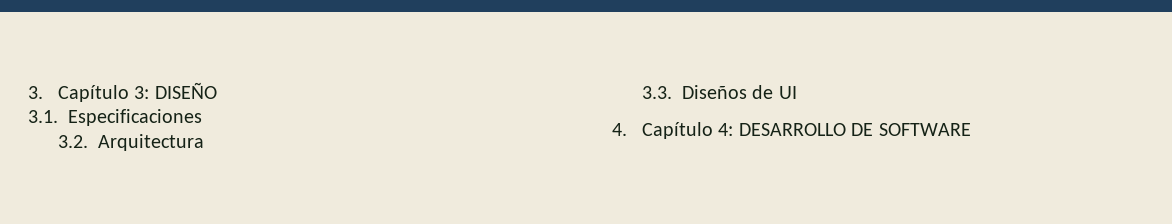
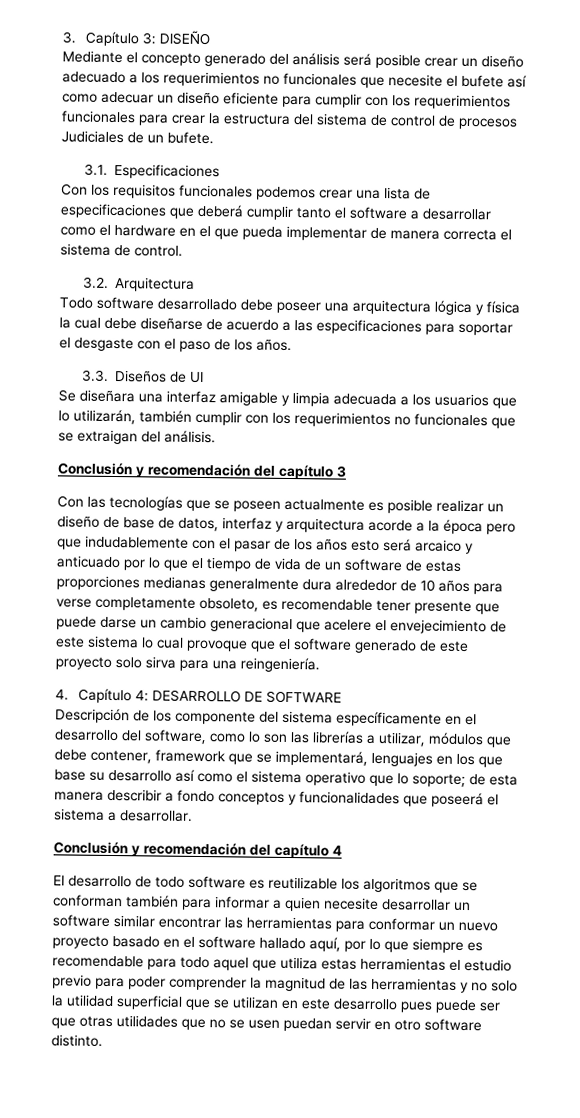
[28,109,202,126] [57,134,204,151] [641,85,797,99] 3.1. Especificaciones // 3.2. Arquitectura // 3.3. Diseños de UI -> [62,50,524,69] [62,71,527,89] [62,91,511,110] [61,110,518,130] [61,130,214,145] [84,163,221,180] [61,183,431,201] [60,203,491,221] [60,224,512,241] [60,243,183,257] [83,276,196,292] [59,296,520,316] [59,317,513,336] [59,337,292,353] [81,369,205,384] [58,389,517,409] [58,409,516,429] [58,429,216,445] [57,462,347,480] [57,495,504,514] [57,515,516,535] [57,535,474,555] [56,555,461,572] [56,575,503,595] [56,596,500,615] [56,616,507,635] [55,635,469,654] [55,656,320,673] Mediante el concepto generado del análisis será posible crear un diseño adecuado a los requerimientos no funcionales que necesite el bufete así como adecuar un diseño eficiente para cumplir con los requerimientos funcionales para crear la estructura del sistema de control de procesos Judiciales de un bufete. // 3.1. Especificaciones // Con los requisitos funcionales podemos crear una lista de especificaciones que deberá cumplir tanto el software a desarrollar como el hardware en el que pueda implementar de manera correcta el sistema de control. // 3.2. Arquitectura // Todo software desarrollado debe poseer una arquitectura lógica y física la cual debe diseñarse de acuerdo a las especificaciones para soportar el desgaste con el paso de los años. // 3.3. Diseños de UI // Se diseñara una interfaz amigable y limpia adecuada a los usuarios que lo utilizarán, también cumplir con los requerimientos no funcionales que se extraigan del análisis. // Conclusión y recomendación del capítulo 3 // Con las tecnologías que se poseen actualmente es posible realizar un diseño de base de datos, interfaz y arquitectura acorde a la época pero que indudablemente con el pasar de los años esto será arcaico y anticuado por lo que el tiempo de vida de un software de estas proporciones medianas generalmente dura alrededor de 10 años para verse completamente obsoleto, es recomendable tener presente que puede darse un cambio generacional que acelere el envejecimiento de este sistema lo cual provoque que el software generado de este proyecto solo sirva para una reingeniería.
(971, 129) none -> [55,708,477,727] [54,729,512,748] [54,749,503,768] [54,769,518,788] [54,788,499,808] [54,808,193,822] [53,841,342,859] [53,875,478,893] [53,894,471,912] [52,914,498,932] [52,935,483,953] [52,955,512,972] [52,974,518,994] [51,994,500,1014] [51,1015,482,1032] [51,1034,103,1047] // Descripción de los componente del sistema específicamente en el desarrollo del software, como lo son las librerías a utilizar, módulos que debe contener, framework que se implementará, lenguajes en los que base su desarrollo así como el sistema operativo que lo soporte; de esta manera describir a fondo conceptos y funcionalidades que poseerá el sistema a desarrollar. // Conclusión y recomendación del capítulo 4 // El desarrollo de todo software es reutilizable los algoritmos que se conforman también para informar a quien necesite desarrollar un software similar encontrar las herramientas para conformar un nuevo proyecto basado en el software hallado aquí, por lo que siempre es recomendable para todo aquel que utiliza estas herramientas el estudio previo para poder comprender la magnitud de las herramientas y no solo la utilidad superficial que se utilizan en este desarrollo pues puede ser que otras utilidades que no se usen puedan servir en otro software distinto.

